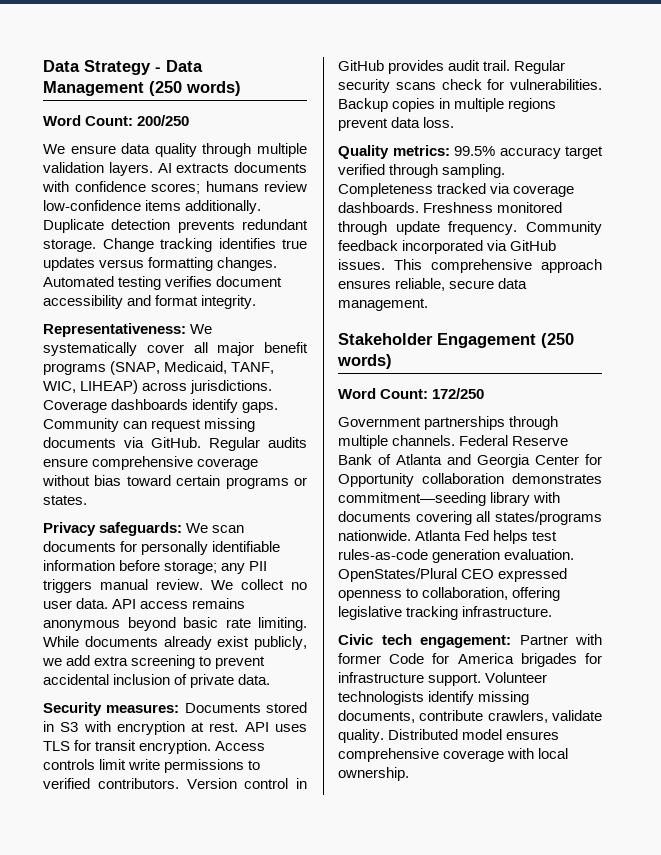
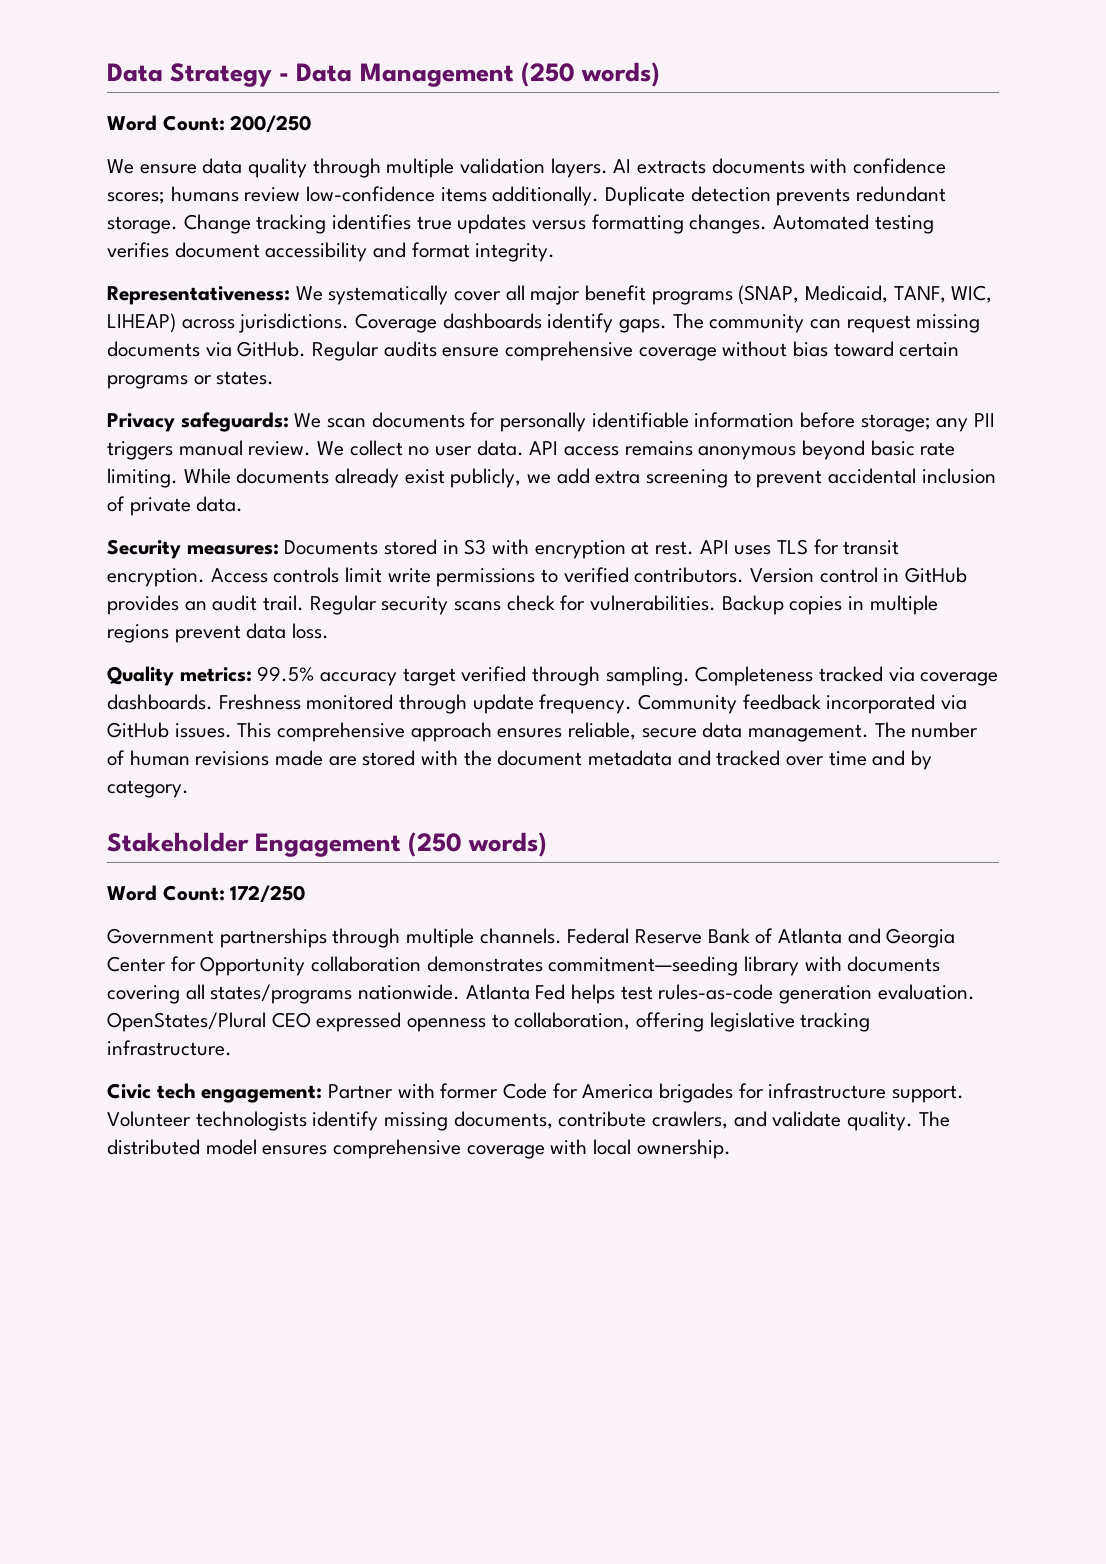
[43,418,119,432] Community -> [672,313,805,333] The community
(445, 67) none -> [184,601,207,611] an
(428, 304) none -> [874,722,979,738] [107,750,933,770] [107,780,189,798] The number of human revisions made are stored with the document metadata and tracked over time and by category.
(548, 716) none -> [733,1111,767,1127] and
[388,729,459,740] Distributed -> [918,1111,950,1127] [107,1139,200,1155] The distributed

